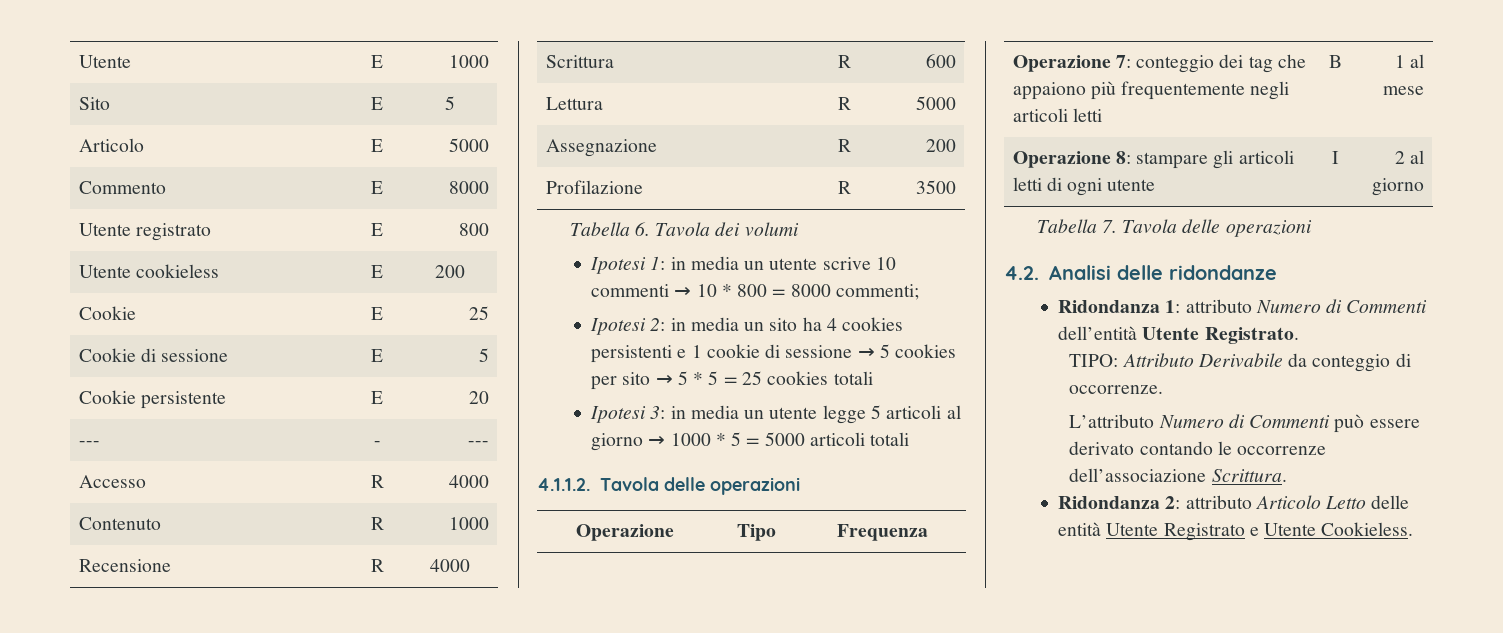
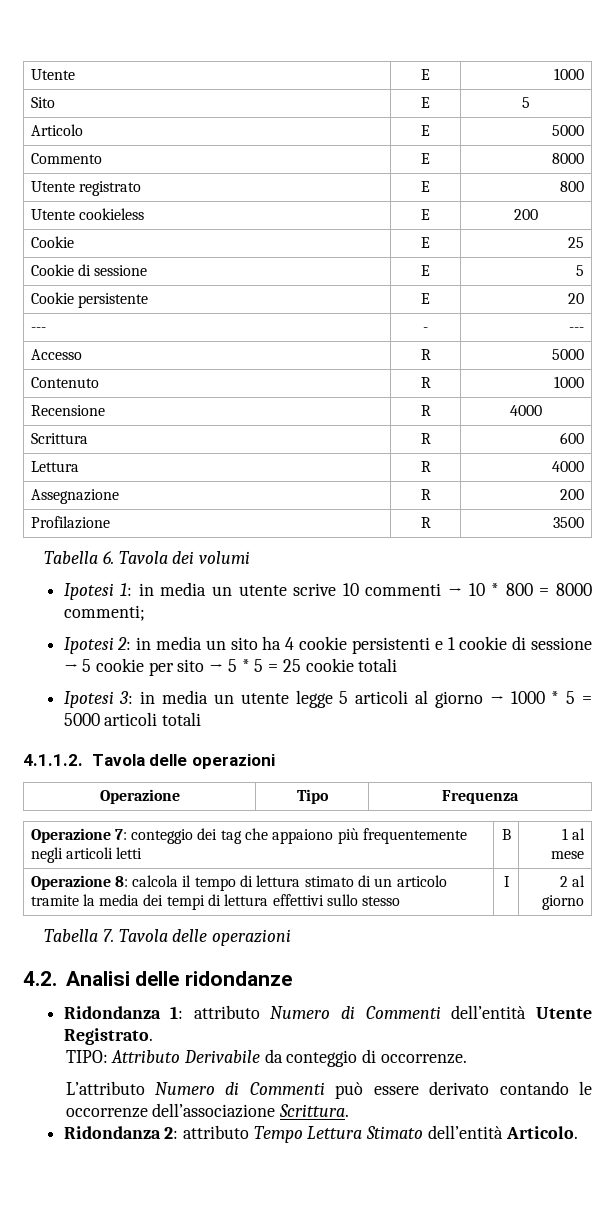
[449,475,490,488] 4000 -> [552,349,585,360] 5000
[916,96,957,110] 5000 -> [552,461,585,472] 4000
[842,317,904,331] cookies -> [299,636,348,650] cookie
[895,344,957,358] cookies -> [95,658,144,672] cookie
[767,371,829,385] cookies -> [305,658,354,672] cookie
[1136,150,1294,169] [1012,177,1156,196] stampare gli articoli letti di ogni utente -> [132,875,447,891] [30,894,401,910] calcola il tempo di lettura stimato di un articolo tramite la media dei tempi di lettura effettivi sullo stesso
[1255,495,1410,509] [1058,522,1414,541] Articolo Letto delle entità Utente Registrato e Utente Cookieless. -> [253,1125,578,1143] Tempo Lettura Stimato dell’entità Articolo.

